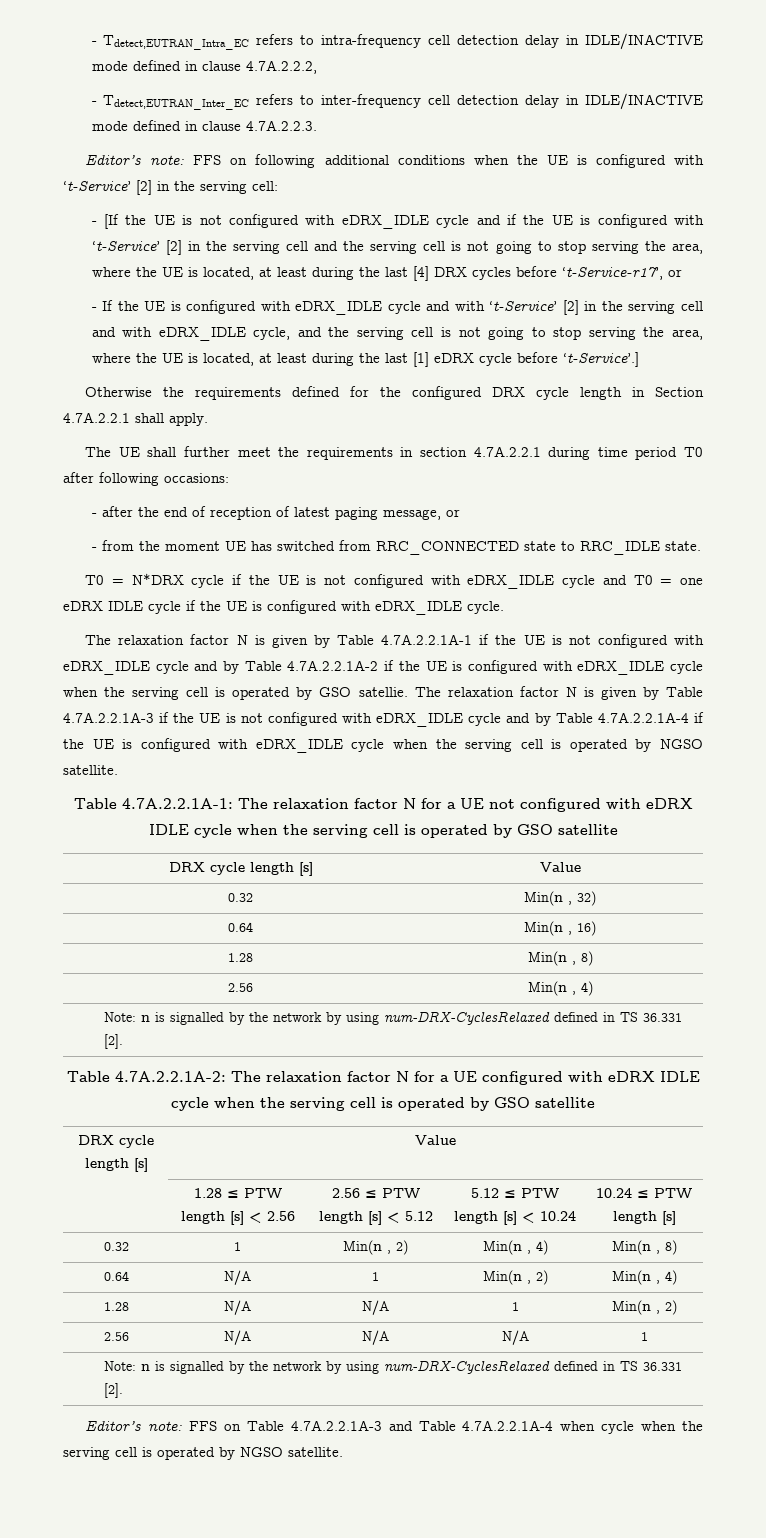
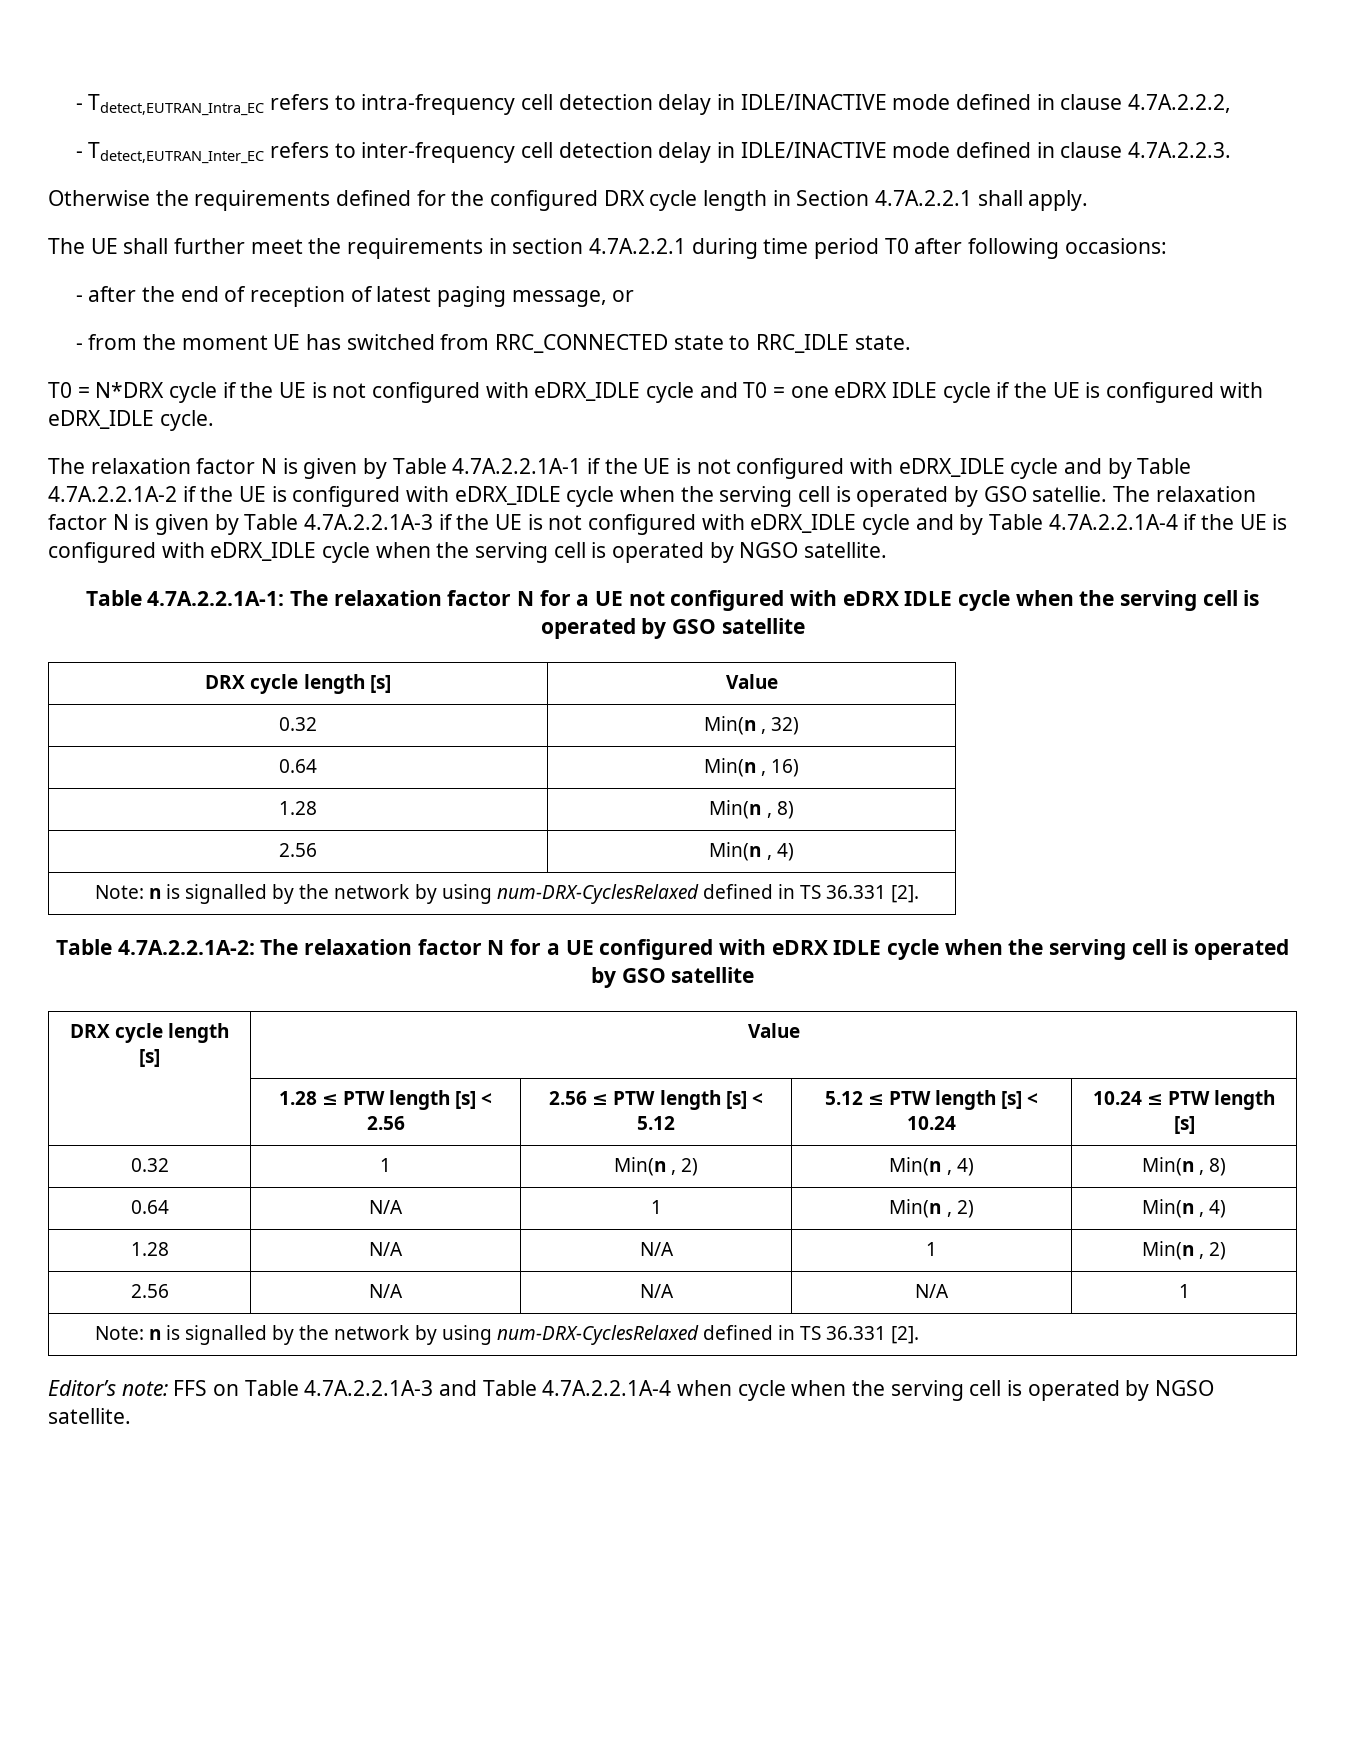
[85,154,704,168] [63,180,278,195] [91,214,704,229] [91,240,703,255] [91,266,682,281] [91,300,703,315] [91,327,703,341] [91,352,639,367] // Editor’s note: FFS on following additional conditions when the UE is configured with ‘t-Service’ [2] in the serving cell: // - [If the UE is not configured with eDRX_IDLE cycle and if the UE is configured with ‘t-Service’ [2] in the serving cell and the serving cell is not going to stop serving the area, where the UE is located, at least during the last [4] DRX cycles before ‘t-Service-r17’, or // - If the UE is configured with eDRX_IDLE cycle and with ‘t-Service’ [2] in the serving cell and with eDRX_IDLE cycle, and the serving cell is not going to stop serving the area, where the UE is located, at least during the last [1] eDRX cycle before ‘t-Service’.] -> (1232, 150) none

